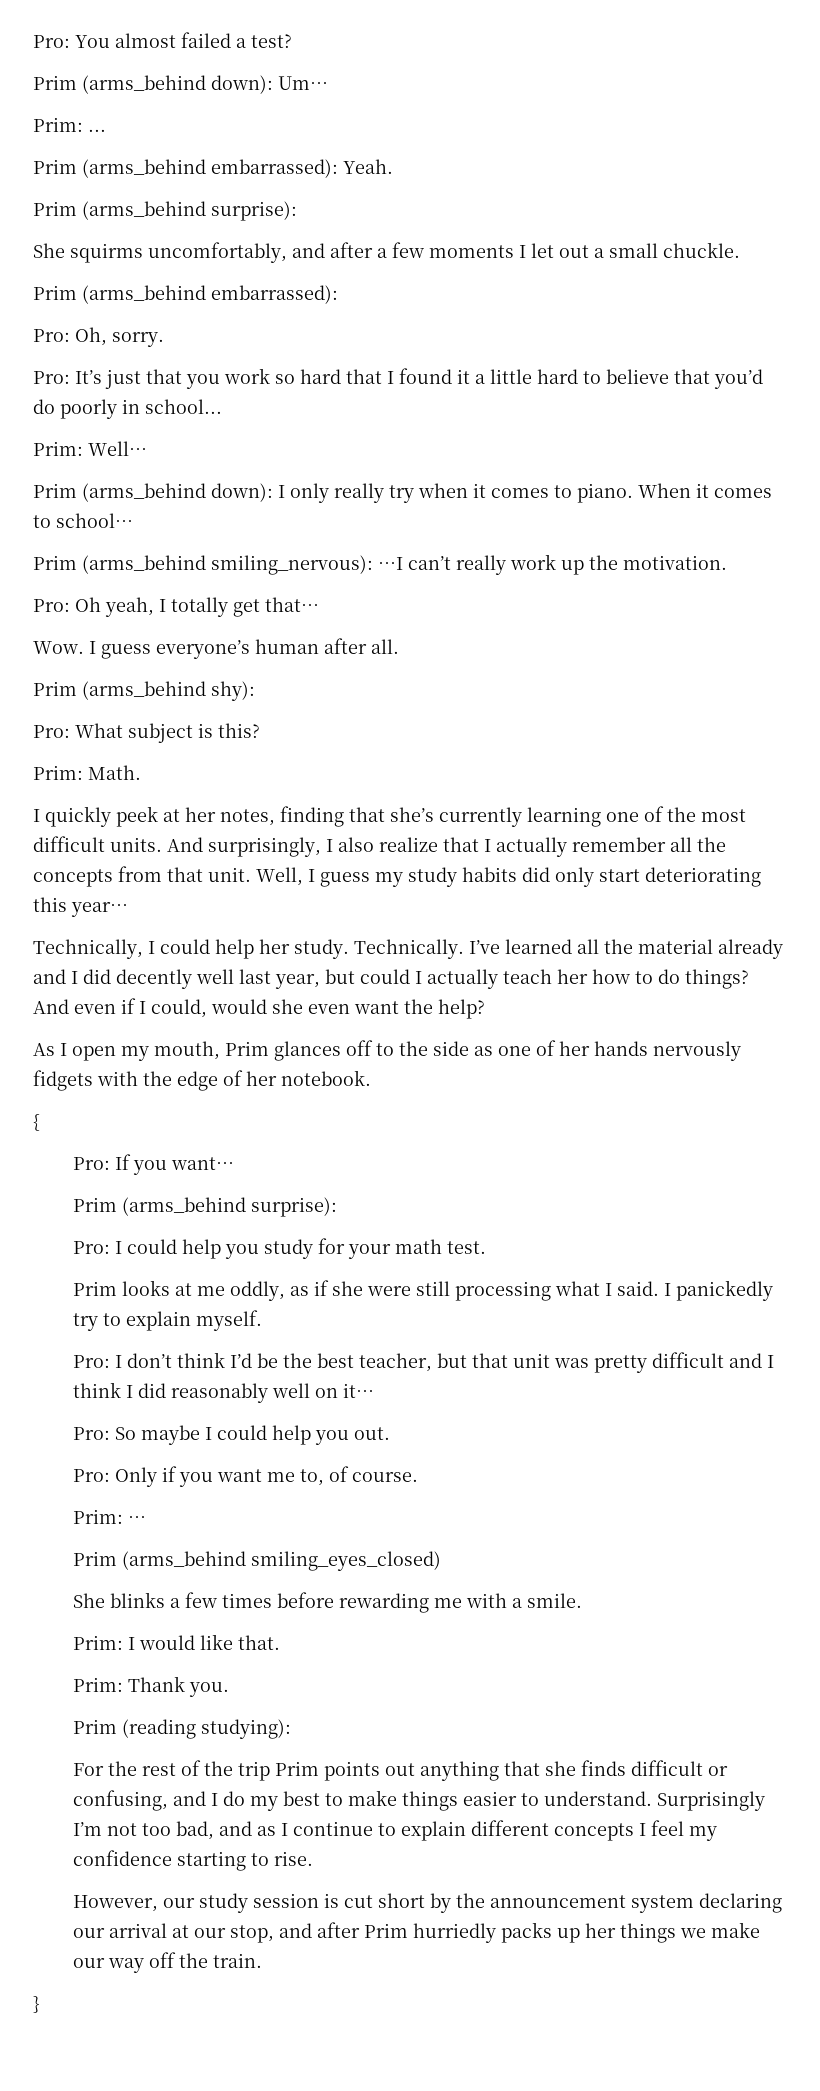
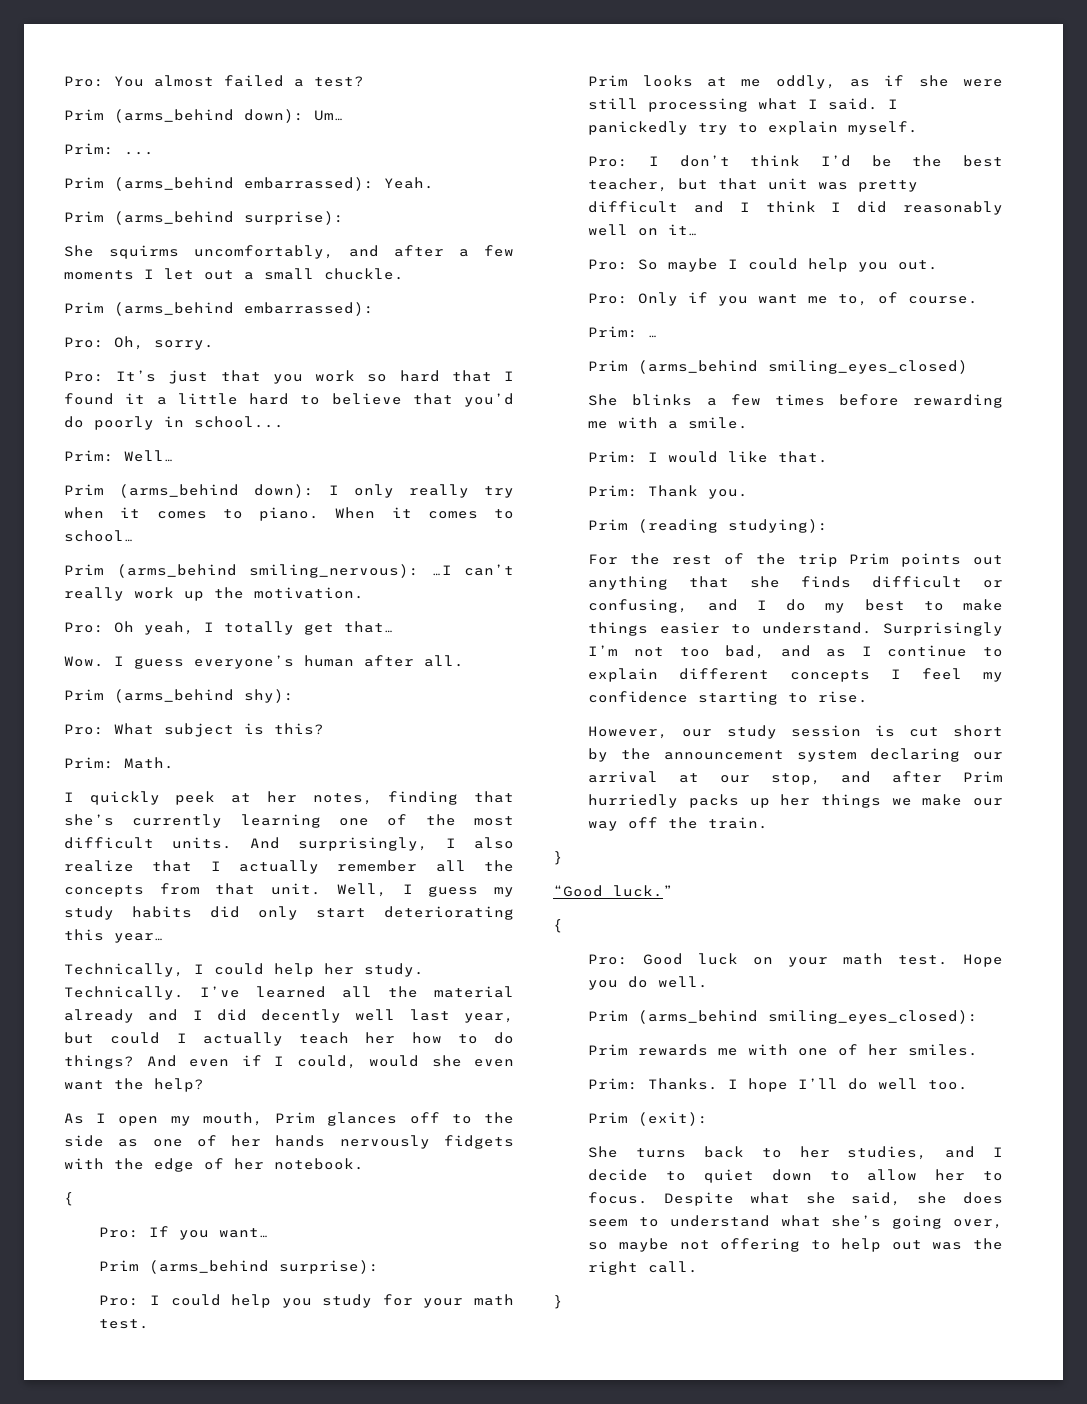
(40, 2004) none -> [553,885,673,897] [553,919,563,933] [588,953,1003,967] [588,976,709,990] [588,1010,979,1024] [588,1044,979,1056] [588,1078,969,1092] [588,1112,709,1126] [588,1146,1003,1160] [588,1169,1003,1183] [588,1192,1003,1206] [588,1215,1003,1229] [588,1238,1003,1252] [588,1261,699,1275] [553,1295,563,1309] // “Good luck.” // { // Pro: Good luck on your math test. Hope you do well. // Prim (arms_behind smiling_eyes_closed): // Prim rewards me with one of her smiles. // Prim: Thanks. I hope I’ll do well too. // Prim (exit): // She turns back to her studies, and I decide to quiet down to allow her to focus. Despite what she said, she does seem to understand what she’s going over, so maybe not offering to help out was the right call. // }

